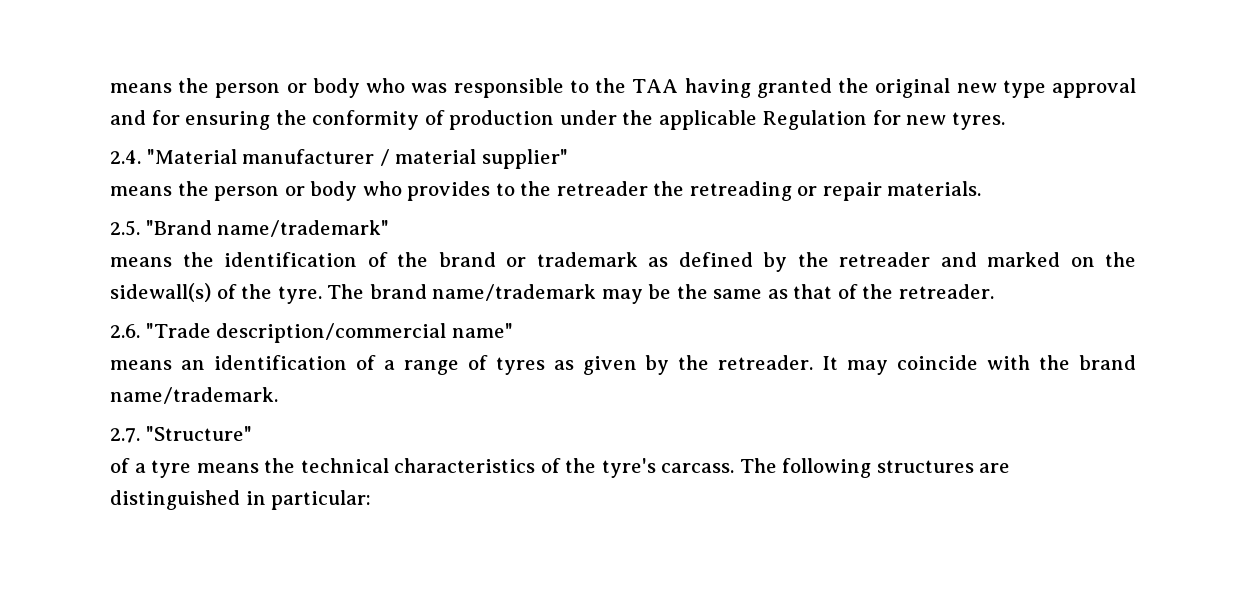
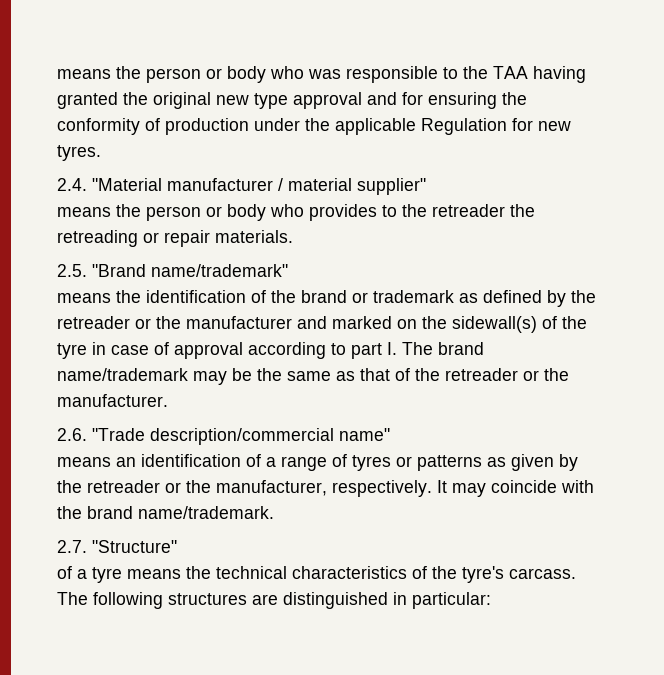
(930, 259) none -> [135,316,292,329] or the manufacturer
[277,286,322,304] tyre. -> [57,342,397,359] tyre in case of approval according to part I.
[899,284,995,299] retreader. -> [445,368,569,381] [57,394,168,407] retreader or the manufacturer.
(545, 366) none -> [396,455,482,471] or patterns
[718,355,814,370] retreader. -> [87,480,432,497] retreader or the manufacturer, respectively.

